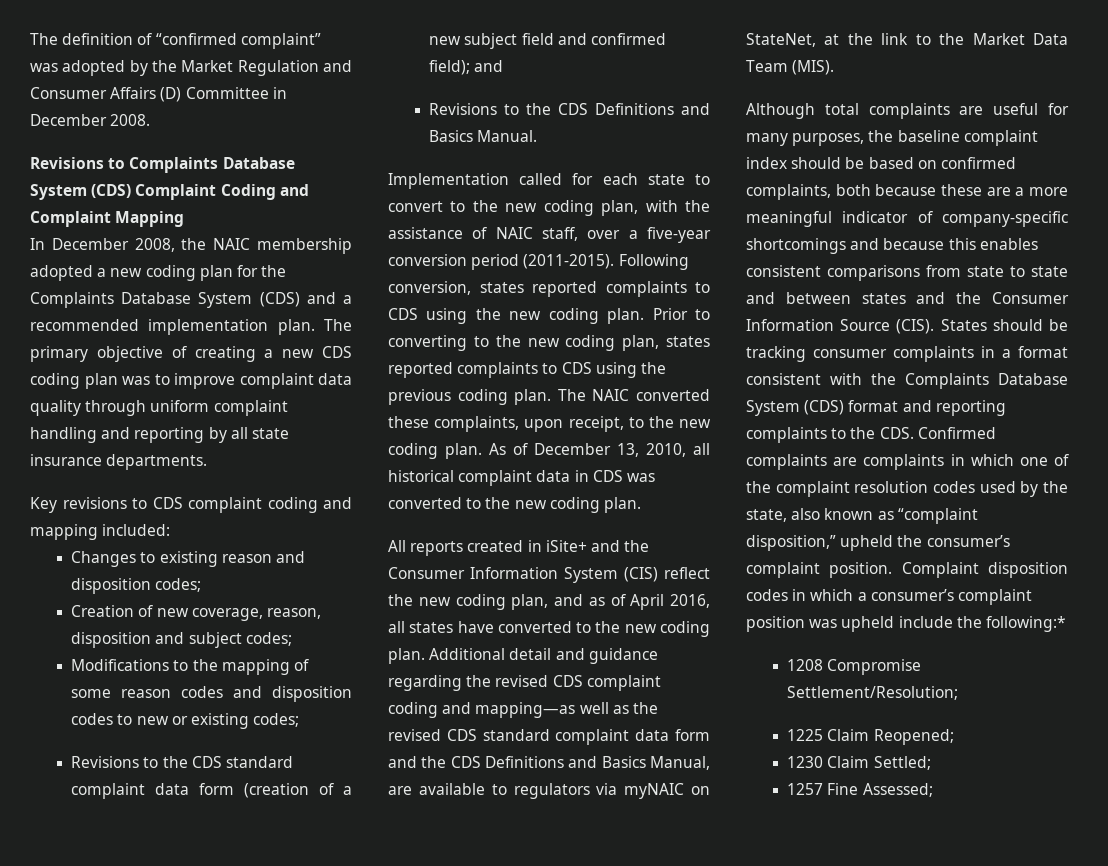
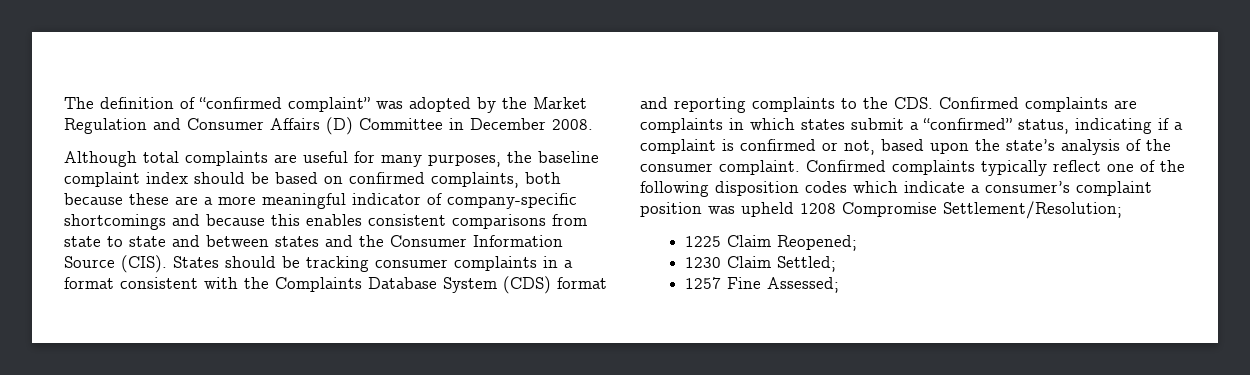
[30,157,295,173] [30,184,309,200] [30,211,185,227] [30,238,352,254] [30,265,287,281] [30,292,352,308] [30,319,352,335] [30,346,352,362] [30,373,352,389] [30,400,288,416] [30,427,289,443] [30,454,208,470] [30,497,352,513] [30,524,171,540] [71,551,305,567] [71,578,202,594] [71,605,321,621] [71,632,292,648] [71,659,309,675] [71,686,352,702] [71,713,300,729] [71,756,293,768] [71,783,352,799] [429,33,666,49] [429,60,504,75] [429,103,710,115] [429,130,538,142] [388,173,710,189] [388,200,710,216] [388,227,711,243] [388,254,689,270] [388,281,710,297] [388,308,710,324] [388,335,710,351] [388,362,666,378] [388,389,710,405] [388,416,711,432] [388,443,710,459] [388,470,655,486] [388,497,641,513] [388,540,650,556] [388,567,710,583] [388,594,710,610] [388,621,710,637] [388,648,658,664] [388,675,661,691] [388,702,658,718] [388,729,710,745] [388,756,710,770] [388,783,710,799] [746,33,1068,47] [746,60,835,75] // Revisions to Complaints Database System (CDS) Complaint Coding and Complaint Mapping // In December 2008, the NAIC membership adopted a new coding plan for the Complaints Database System (CDS) and a recommended implementation plan. The primary objective of creating a new CDS coding plan was to improve complaint data quality through uniform complaint handling and reporting by all state insurance departments. // Key revisions to CDS complaint coding and mapping included: // Changes to existing reason and disposition codes; // Creation of new coverage, reason, disposition and subject codes; // Modifications to the mapping of some reason codes and disposition codes to new or existing codes; // Revisions to the CDS standard complaint data form (creation of a new subject field and confirmed field); and // Revisions to the CDS Definitions and Basics Manual. // Implementation called for each state to convert to the new coding plan, with the assistance of NAIC staff, over a five-year conversion period (2011-2015). Following conversion, states reported complaints to CDS using the new coding plan. Prior to converting to the new coding plan, states reported complaints to CDS using the previous coding plan. The NAIC converted these complaints, upon receipt, to the new coding plan. As of December 13, 2010, all historical complaint data in CDS was converted to the new coding plan. // All reports created in iSite+ and the Consumer Information System (CIS) reflect the new coding plan, and as of April 2016, all states have converted to the new coding plan. Additional detail and guidance regarding the revised CDS complaint coding and mapping—as well as the revised CDS standard complaint data form and the CDS Definitions and Basics Manual, are available to regulators via myNAIC on StateNet, at the link to the Market Data Team (MIS). -> (593, 124) none
[1019,454,1069,466] [746,481,1068,497] [746,508,978,524] [746,535,1010,551] [746,562,1068,578] [746,589,854,601] one of the complaint resolution codes used by the state, also known as “complaint disposition,” upheld the consumer’s complaint position. Complaint disposition codes in which -> [801,118,1183,134] [640,139,1171,155] [640,160,1185,176] [640,181,965,197] states submit a “confirmed” status, indicating if a complaint is confirmed or not, based upon the state’s analysis of the consumer complaint. Confirmed complaints typically reflect one of the following disposition codes which indicate
[898,616,1066,632] include the following:* // -> (794, 209) none

